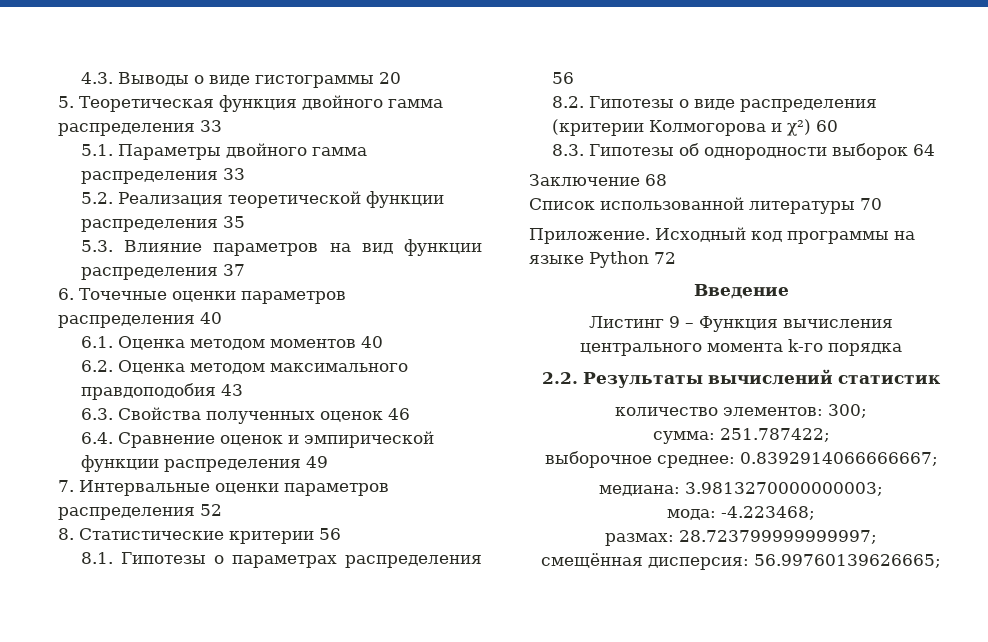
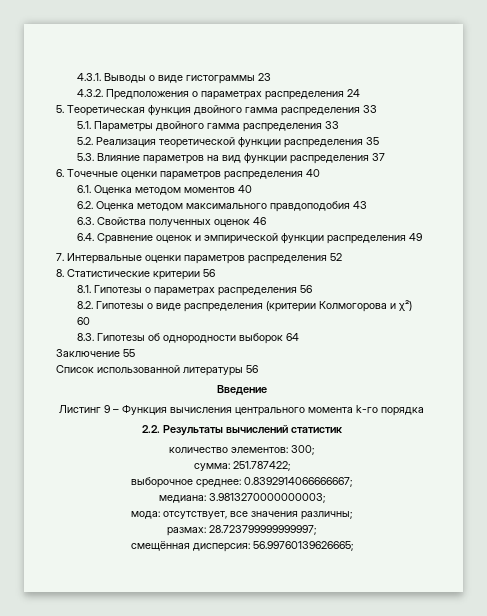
[81,72,114,84] 4.3. -> [77,73,102,81] 4.3.1.
[379,72,402,84] 20 -> [258,73,272,81] [77,89,361,100] 23 // 4.3.2. Предположения о параметрах распределения 24
[645,174,667,186] 68 -> [123,349,135,357] 55
[860,198,882,210] [529,227,915,244] [529,251,676,268] 70 // Приложение. Исходный код программы на языке Python 72 -> [246,365,258,373] 56
[721,506,815,520] -4.223468; -> [163,511,352,520] отсутствует, все значения различны;

